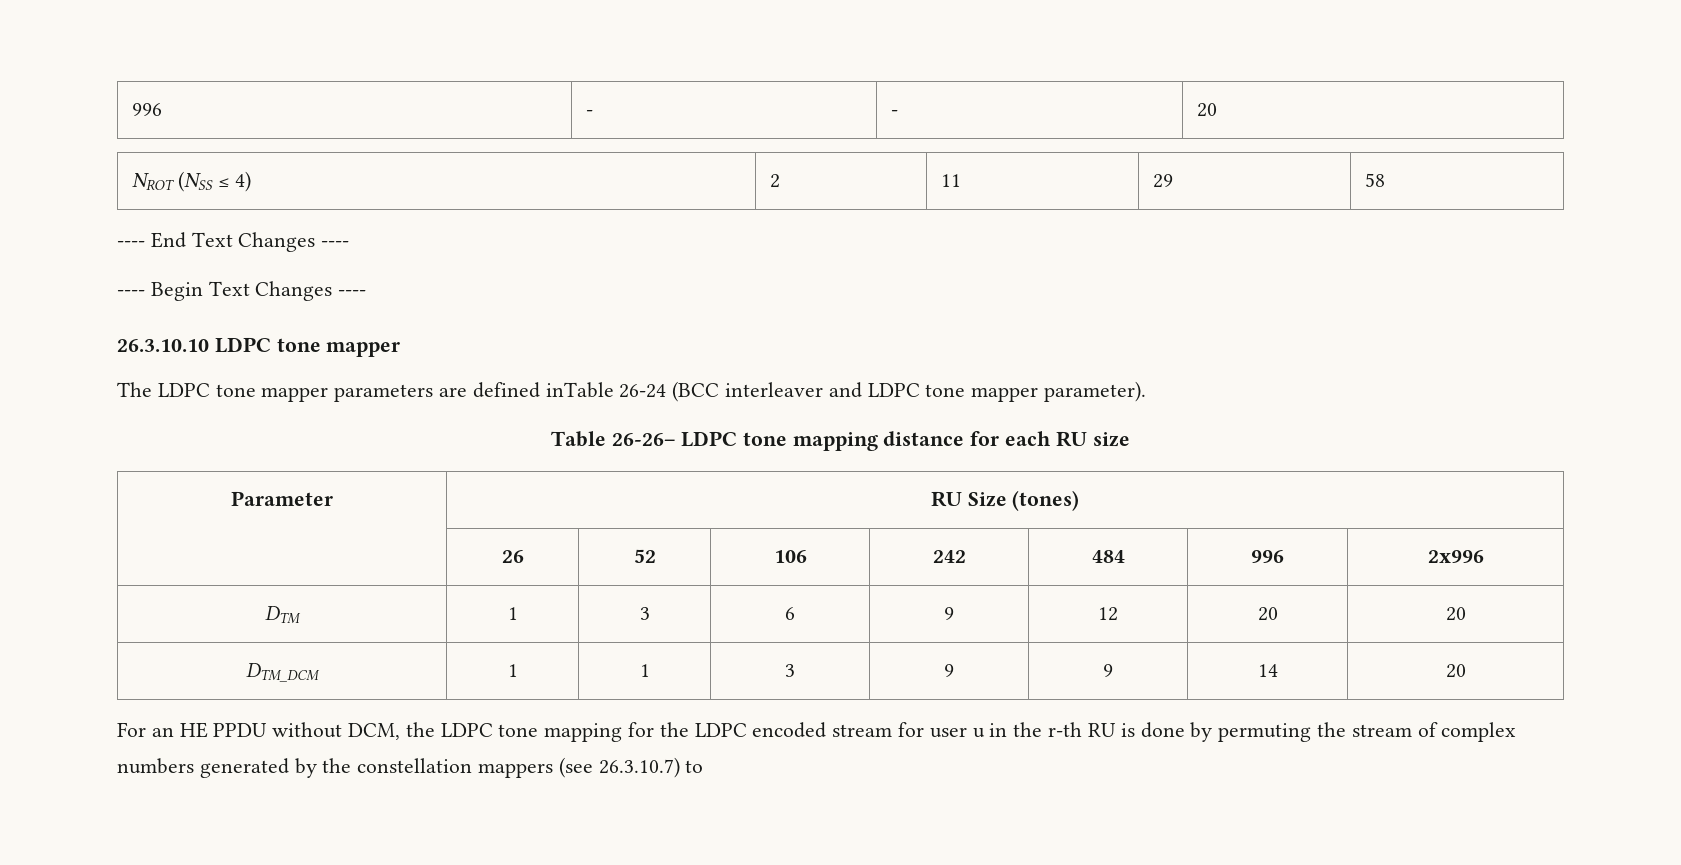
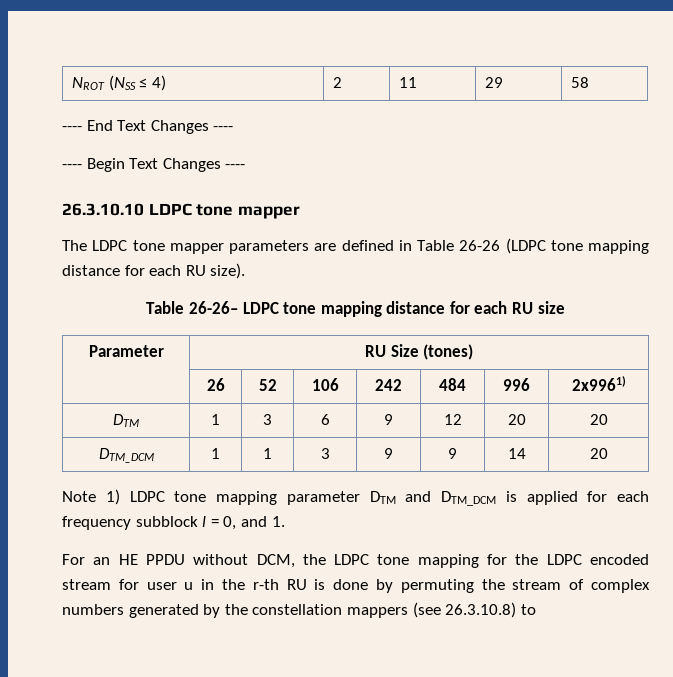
[132,103,163,116] [586,110,594,116] [891,110,899,116] [1197,103,1218,117] 996 | - | - | 20 // -> (72, 83) none
[545,381,1147,402] inTable 26-24 (BCC interleaver and LDPC tone mapper parameter). -> [398,238,649,254] [62,263,246,279] in Table 26-26 (LDPC tone mapping distance for each RU size).
[1427,550,1484,563] 2x996 -> [571,376,626,391] 2x9961)
(1466, 671) none -> [62,489,649,506] [62,516,285,530] // Note 1) LDPC tone mapping parameter DTM and DTM_DCM is applied for each frequency subblock l = 0, and 1.
[598,757,680,778] 26.3.10.7) -> [445,602,517,618] 26.3.10.8)

